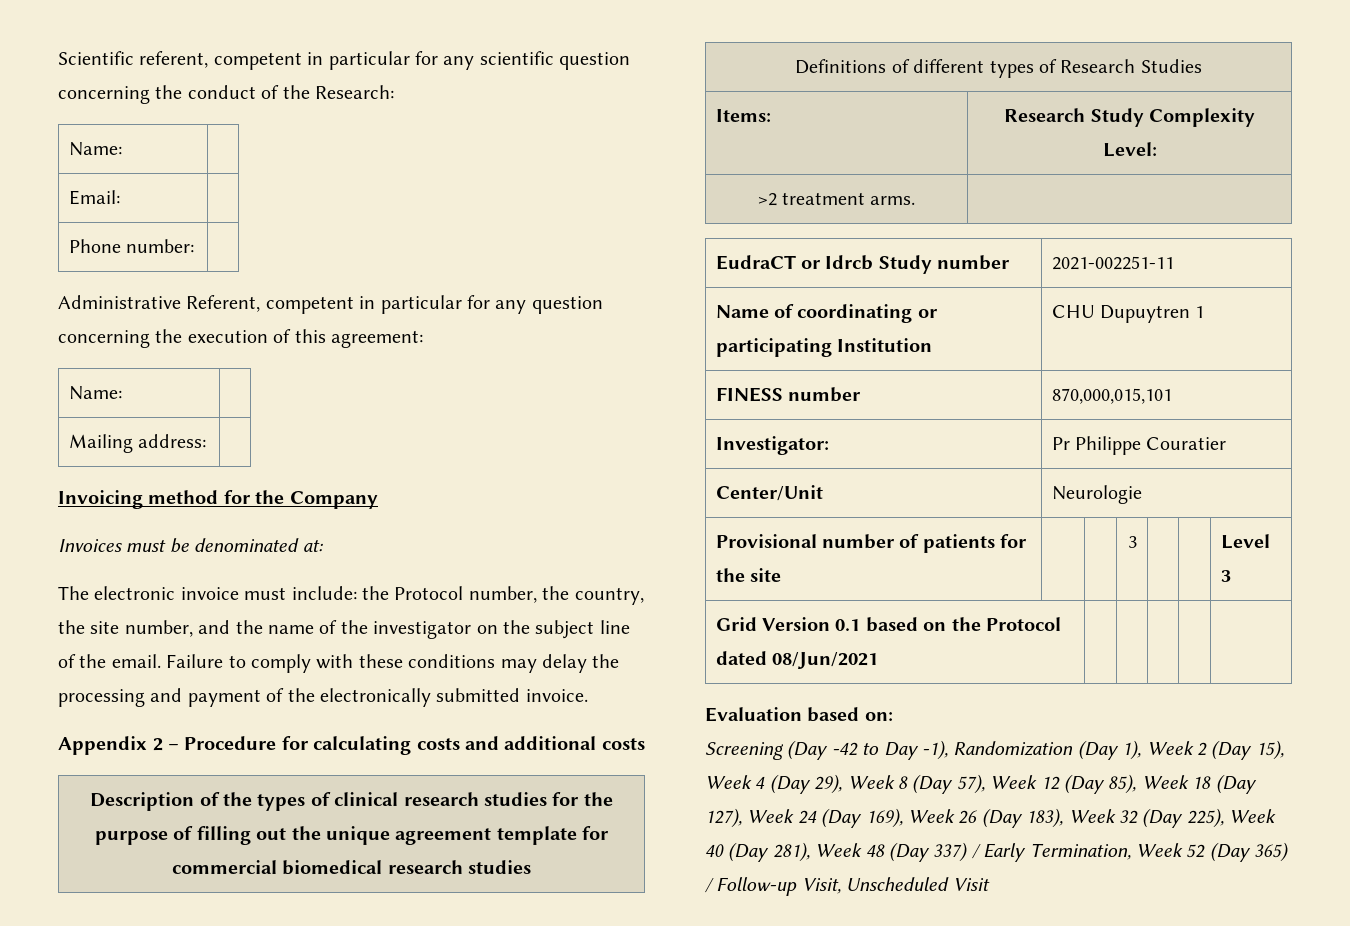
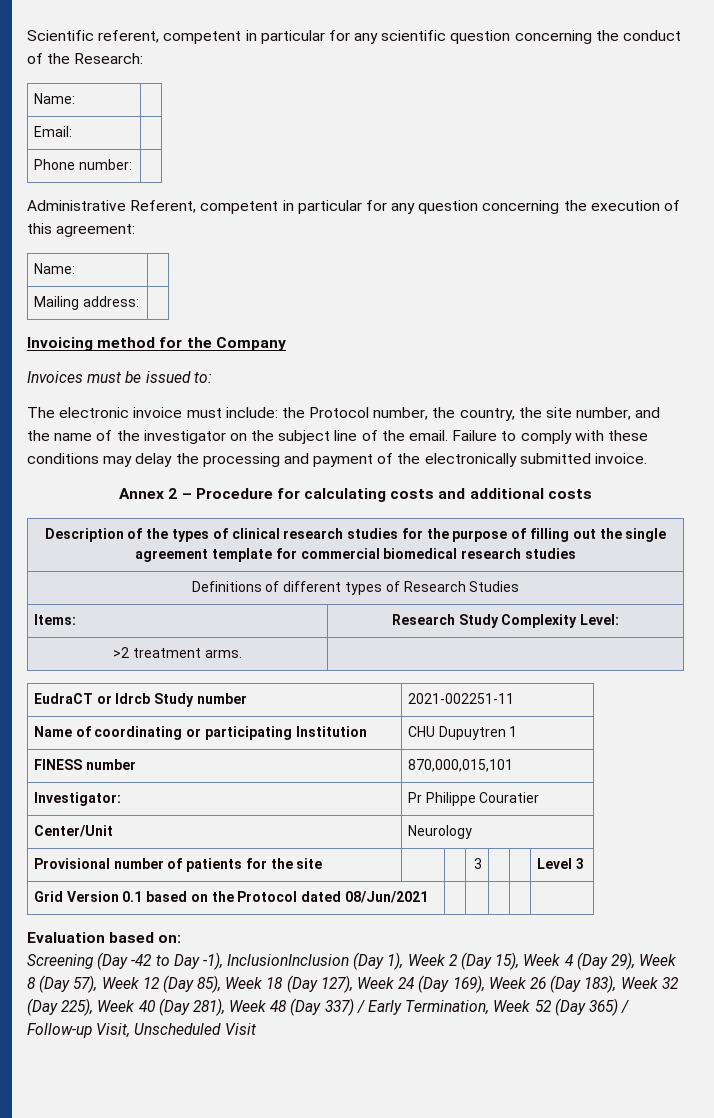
[194,538,323,552] denominated at: -> [145,371,212,383] issued to:
[58,736,148,755] Appendix -> [119,488,165,499] Annex
[325,826,390,845] unique -> [625,528,667,542] single
[1051,485,1142,504] Neurologie -> [407,825,472,839] Neurology
[953,741,1074,756] Randomization -> [227,954,350,966] InclusionInclusion

